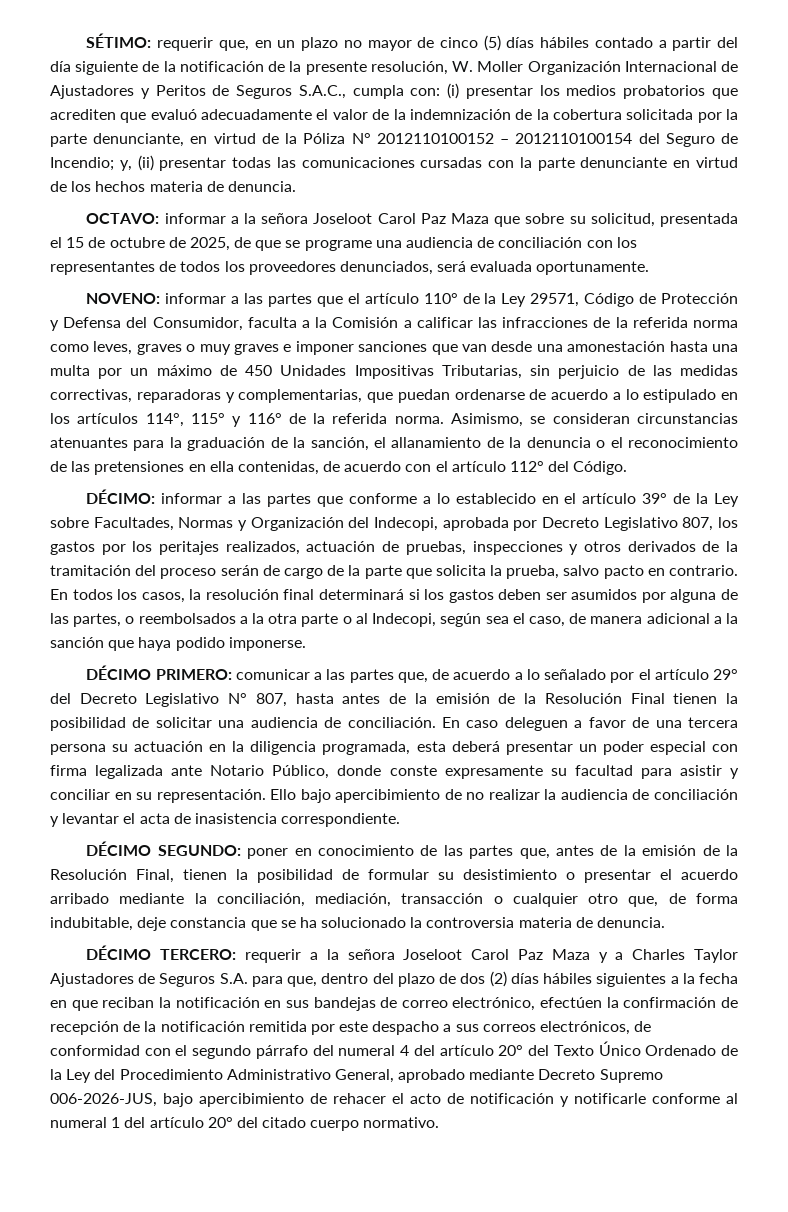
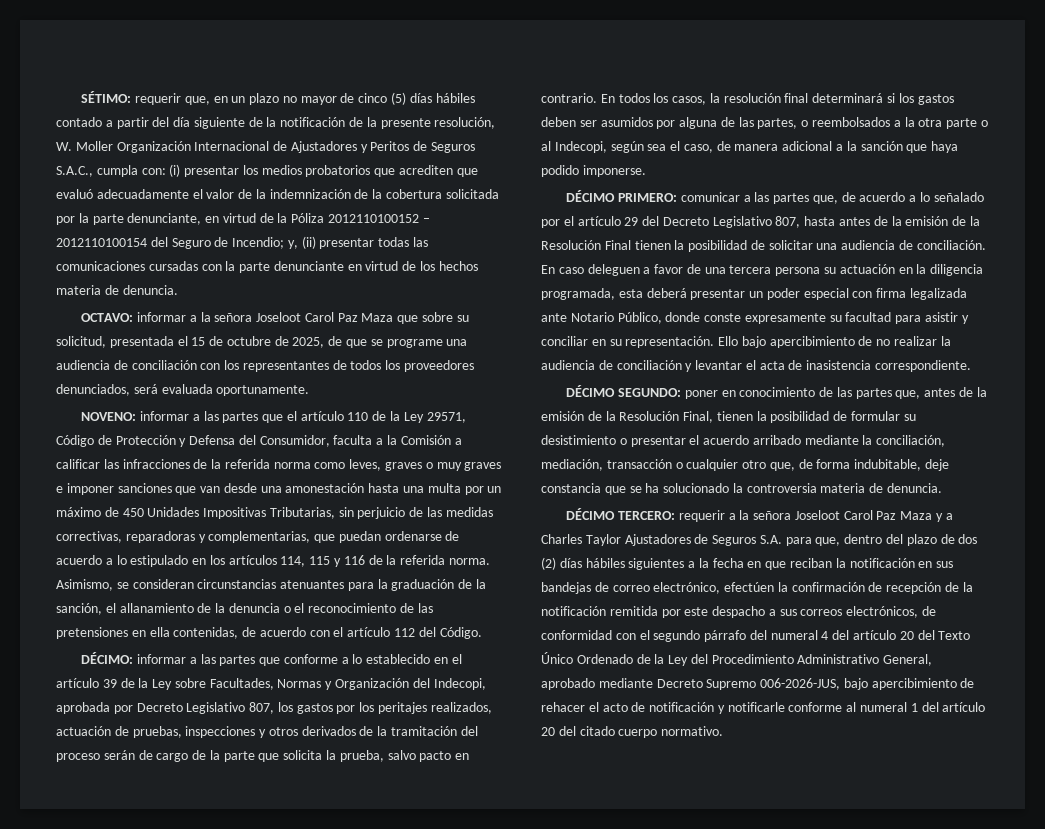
[351,133,371,144] N° -> (325, 218) none
[423,293,458,304] 110° -> [347,412,369,421] 110
[145,413,282,427] 114°, 115° y 116° -> [280,555,365,567] 114, 115 y 116
[510,461,545,472] 112° -> [394,628,416,637] 112
[642,493,668,504] 39° -> [102,679,117,688] 39
[712,669,738,680] 29° -> [624,217,639,226] 29
[228,693,248,704] N° -> (772, 222) none
[498,1045,524,1056] 20° -> [899,631,914,640] 20
[207,1117,233,1128] 20° -> [541,727,555,736] 20

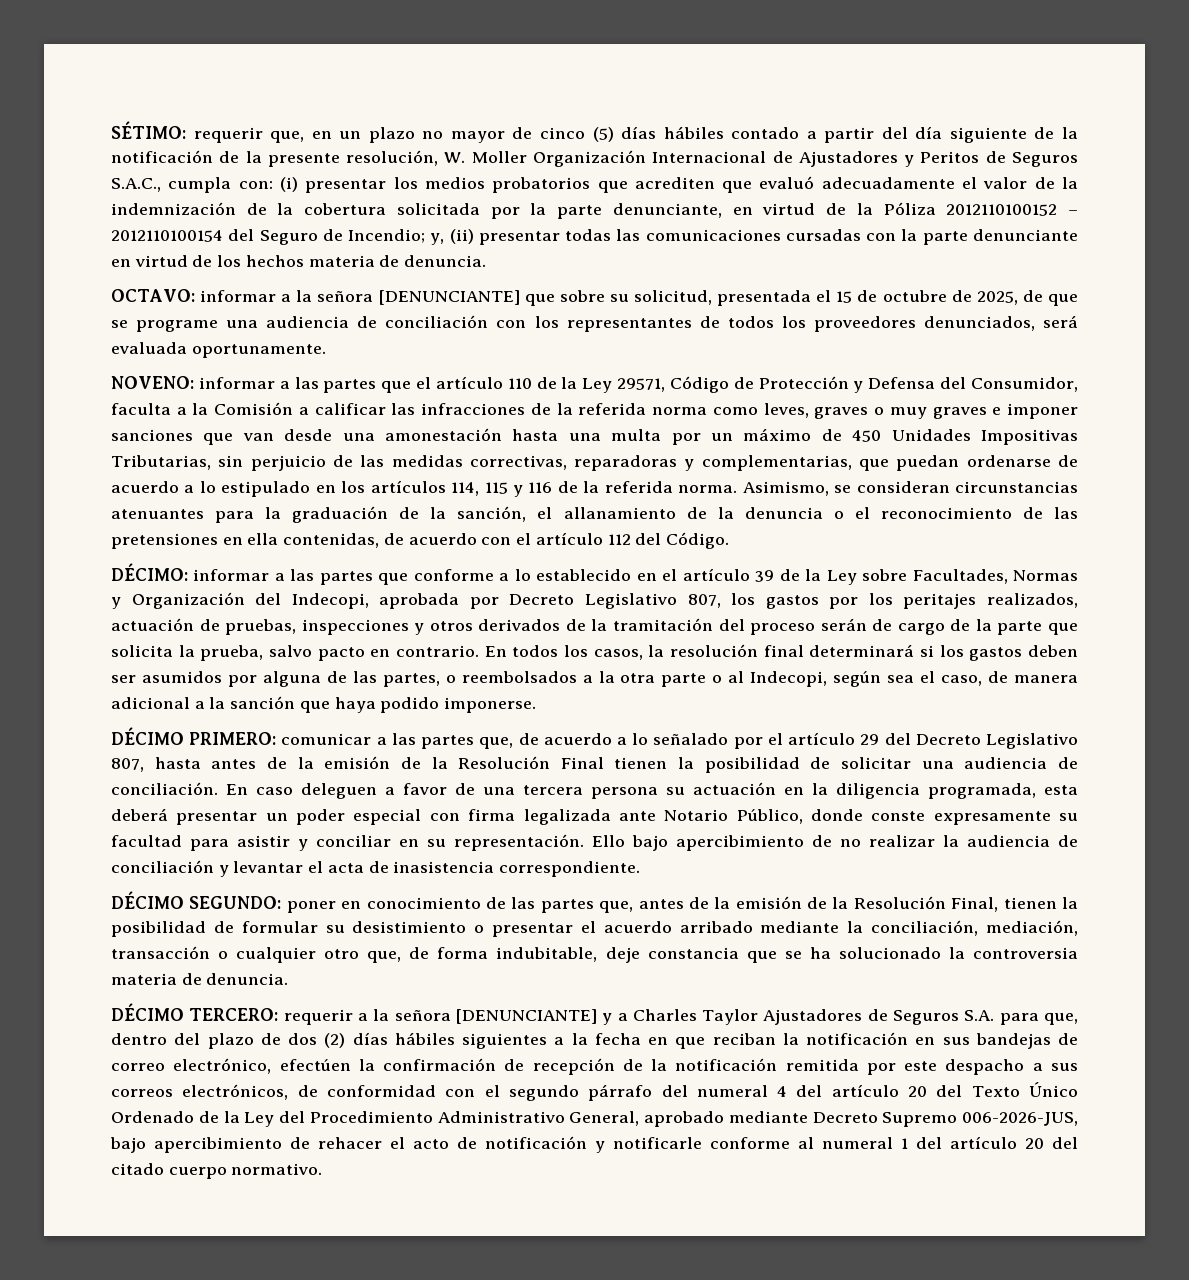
[256,312,394,322] Joseloot Carol Paz Maza -> [378,290,520,305] [DENUNCIANTE]
[794,510,933,520] Joseloot Carol Paz Maza -> [455,1009,597,1024] [DENUNCIANTE]

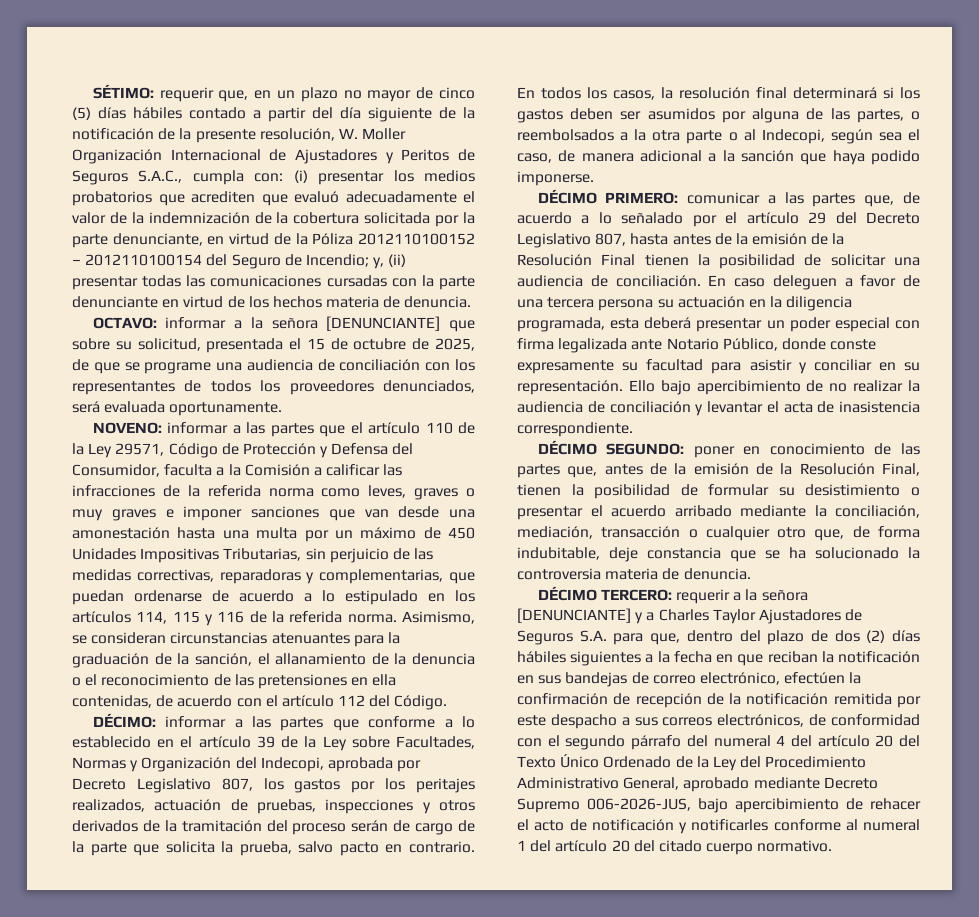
[613,1137,702,1149] notificarle -> [691,819,769,831] notificarles

